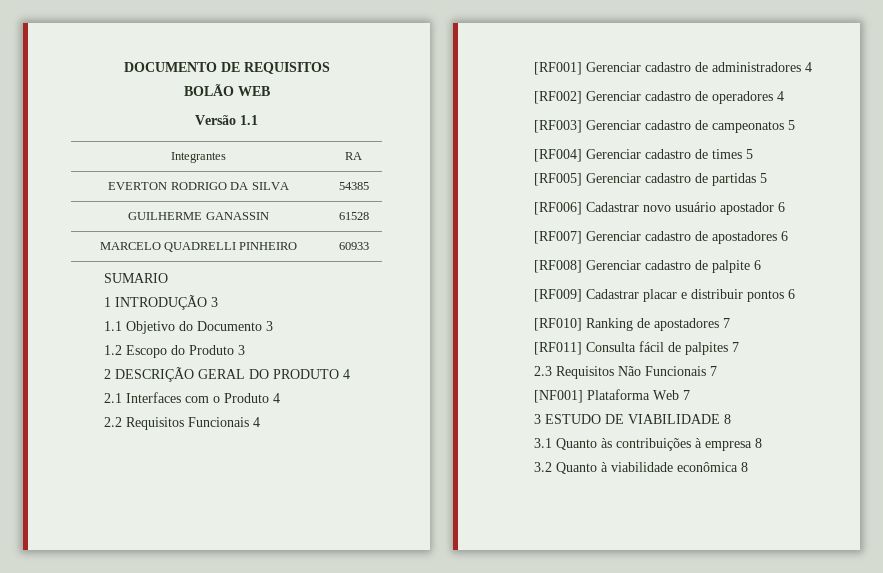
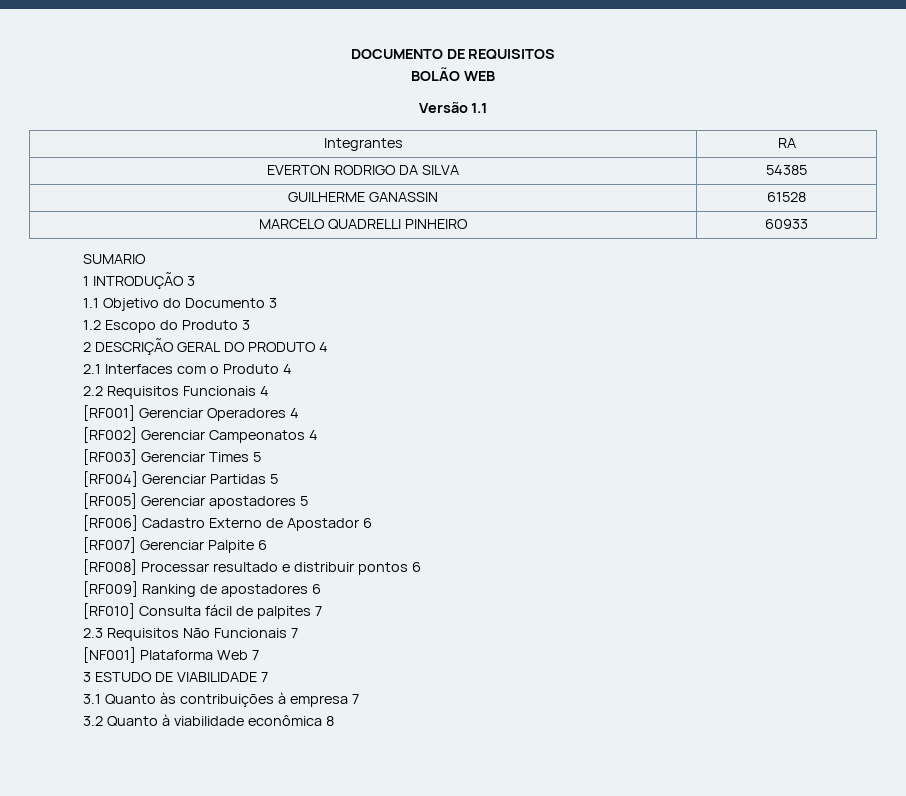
[644,62,801,72] cadastro de administradores -> [207,408,287,421] Operadores
[644,91,773,104] cadastro de operadores -> [209,430,306,443] Campeonatos
[644,120,784,133] cadastro de campeonatos -> [209,452,250,462] Times
[644,149,742,159] cadastro de times -> [210,474,267,484] Partidas
[644,173,756,186] cadastro de partidas -> [209,496,297,509] apostadores
[585,202,774,215] Cadastrar novo usuário apostador -> [142,518,359,531] Cadastro Externo de Apostador
[644,231,777,244] cadastro de apostadores -> [208,540,255,553] Palpite
[585,260,761,273] [533,289,677,302] Gerenciar cadastro de palpite 6 // [RF009] Cadastrar placar -> [141,562,279,572] Processar resultado
[533,318,582,331] [RF010] -> [83,581,139,597] [RF009]
[722,318,730,328] [533,342,582,355] 7 // [RF011] -> [311,584,321,594] [83,603,136,619] 6 // [RF010]
[723,414,731,424] 8 -> [260,672,268,682] 7
[754,438,762,448] 8 -> [351,694,359,704] 7

